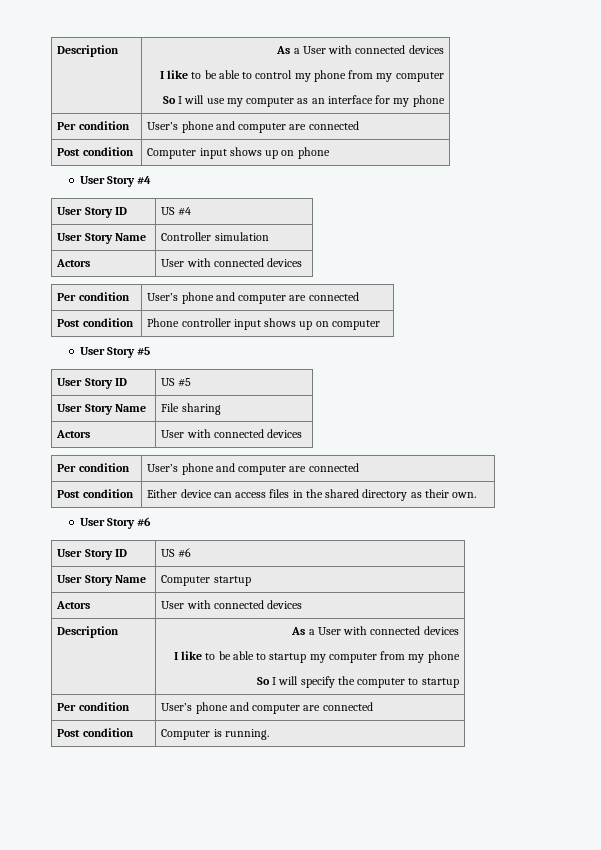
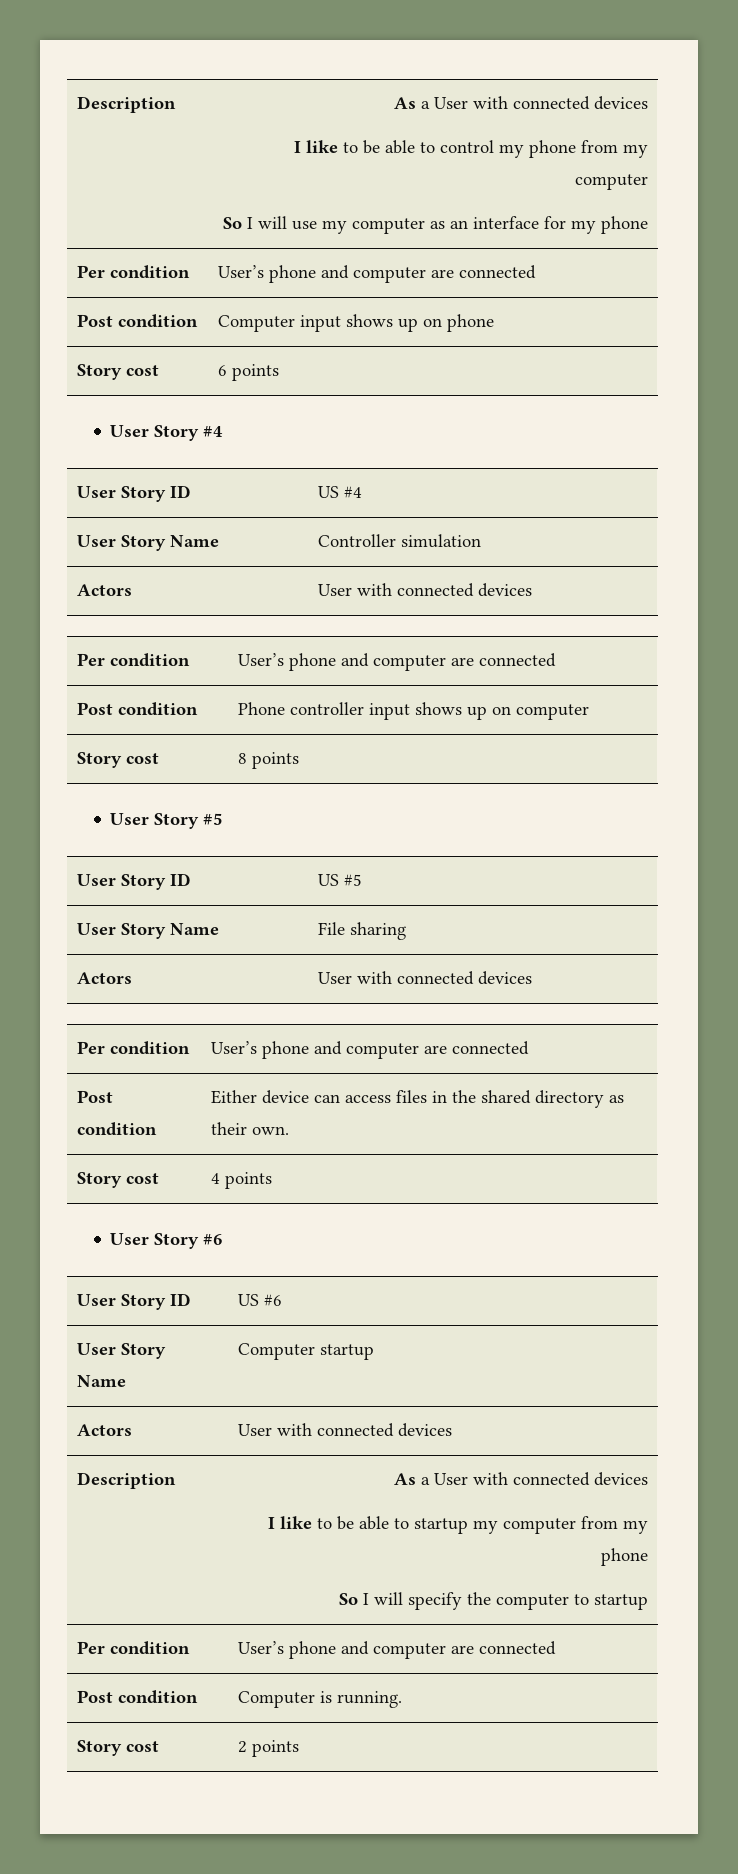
(330, 153) none -> [77,364,160,380] [218,364,280,381] // Story cost | 6 points
(380, 325) none -> [77,752,160,768] [238,752,300,769] // Story cost | 8 points
(477, 495) none -> [77,1172,160,1188] [211,1172,273,1189] // Story cost | 4 points
(269, 734) none -> [77,1740,160,1756] [238,1740,300,1757] // Story cost | 2 points

